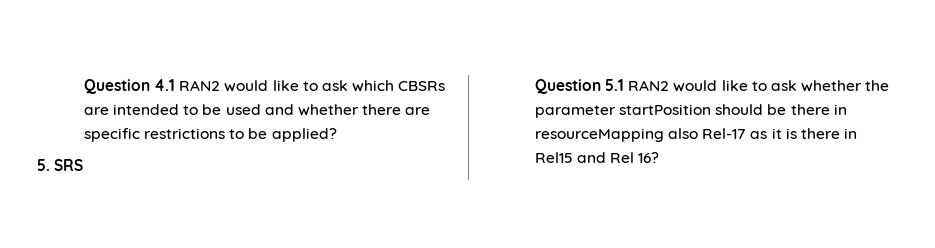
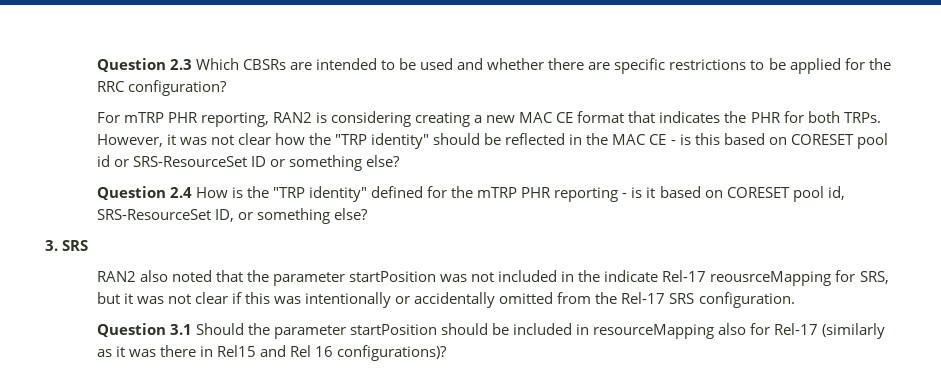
[83,79,395,94] Question 4.1 RAN2 would like to ask which -> [96,58,239,72] Question 2.3 Which
[271,128,337,142] [37,159,84,171] [534,79,863,94] applied? // 5. SRS // Question 5.1 RAN2 would like to ask whether -> [789,58,891,74] [96,80,227,96] [96,111,881,127] [96,133,888,149] [96,155,401,171] [96,186,845,202] [96,208,368,224] [45,240,89,251] [96,270,889,286] [96,292,795,308] [96,323,244,337] applied for the RRC configuration? // For mTRP PHR reporting, RAN2 is considering creating a new MAC CE format that indicates the PHR for both TRPs. However, it was not clear how the "TRP identity" should be reflected in the MAC CE - is this based on CORESET pool id or SRS-ResourceSet ID or something else? // Question 2.4 How is the "TRP identity" defined for the mTRP PHR reporting - is it based on CORESET pool id, SRS-ResourceSet ID, or something else? // 3. SRS // RAN2 also noted that the parameter startPosition was not included in the indicate Rel-17 reousrceMapping for SRS, but it was not clear if this was intentionally or accidentally omitted from the Rel-17 SRS configuration. // Question 3.1 Should
[790,104,830,115] there -> [513,323,573,335] included
[702,128,747,139] Rel-17 -> [750,323,886,339] for Rel-17 (similarly
[785,128,797,139] is -> [128,349,156,357] was
[638,152,660,163] 16? -> [315,345,448,361] 16 configurations)?

